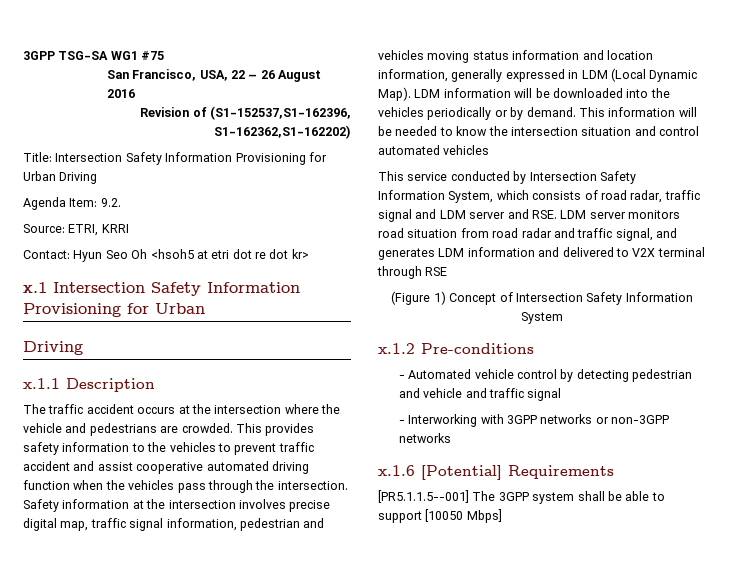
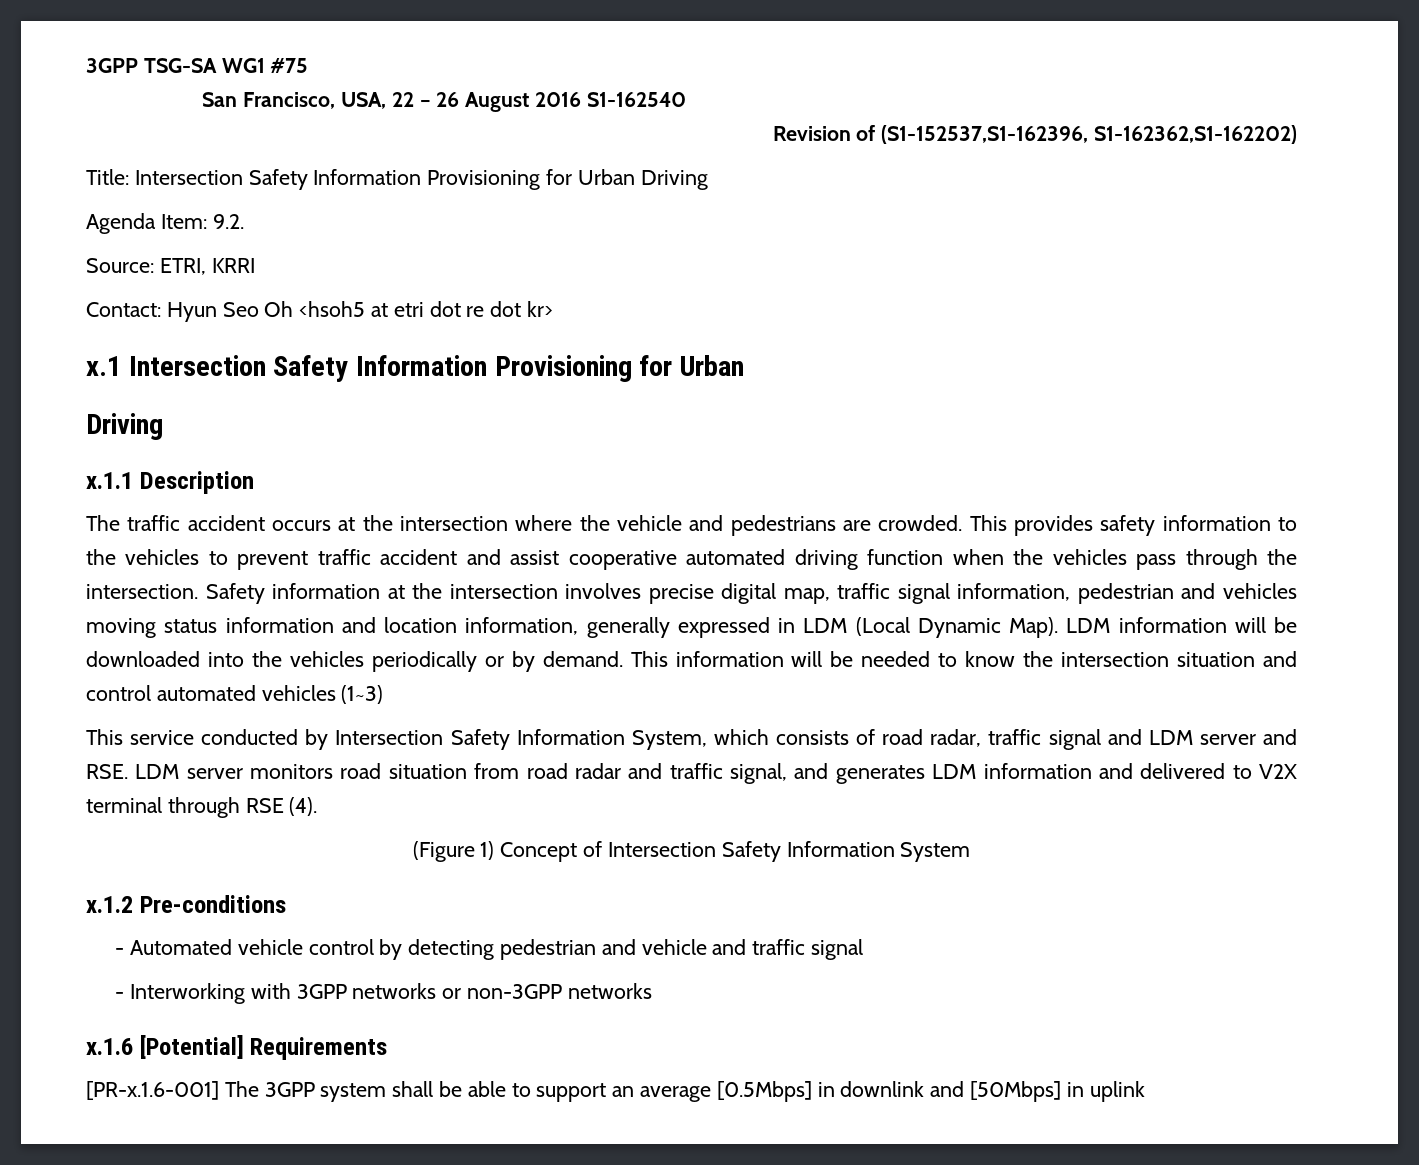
(135, 93) none -> [586,92,686,107] S1-162540
(490, 150) none -> [341,685,384,704] (1~3)
(448, 271) none -> [289,797,318,816] (4).
[378,490,469,503] [PR5.1.1.5--001] -> [86,1081,219,1100] [PR-x.1.6-001]
[425,509,502,523] [10050 Mbps] -> [612,1081,1145,1102] an average [0.5Mbps] in downlink and [50Mbps] in uplink

